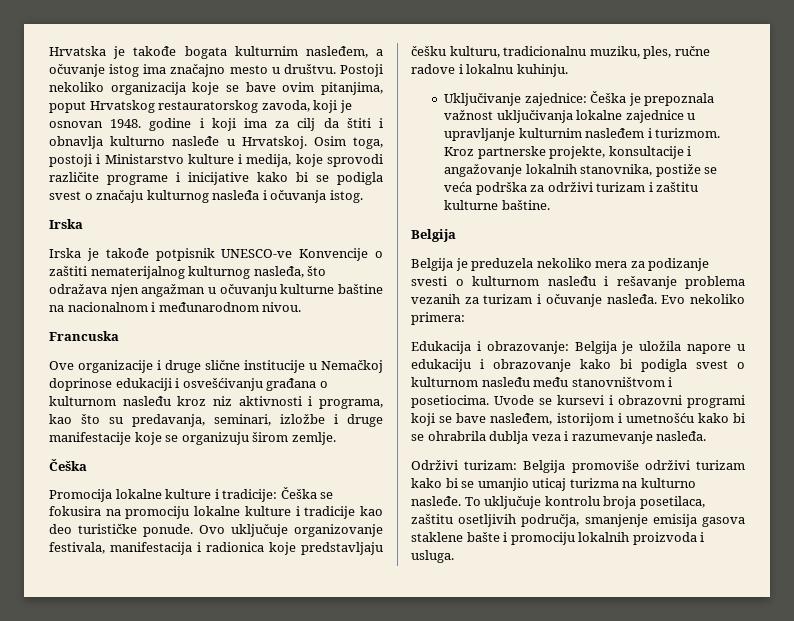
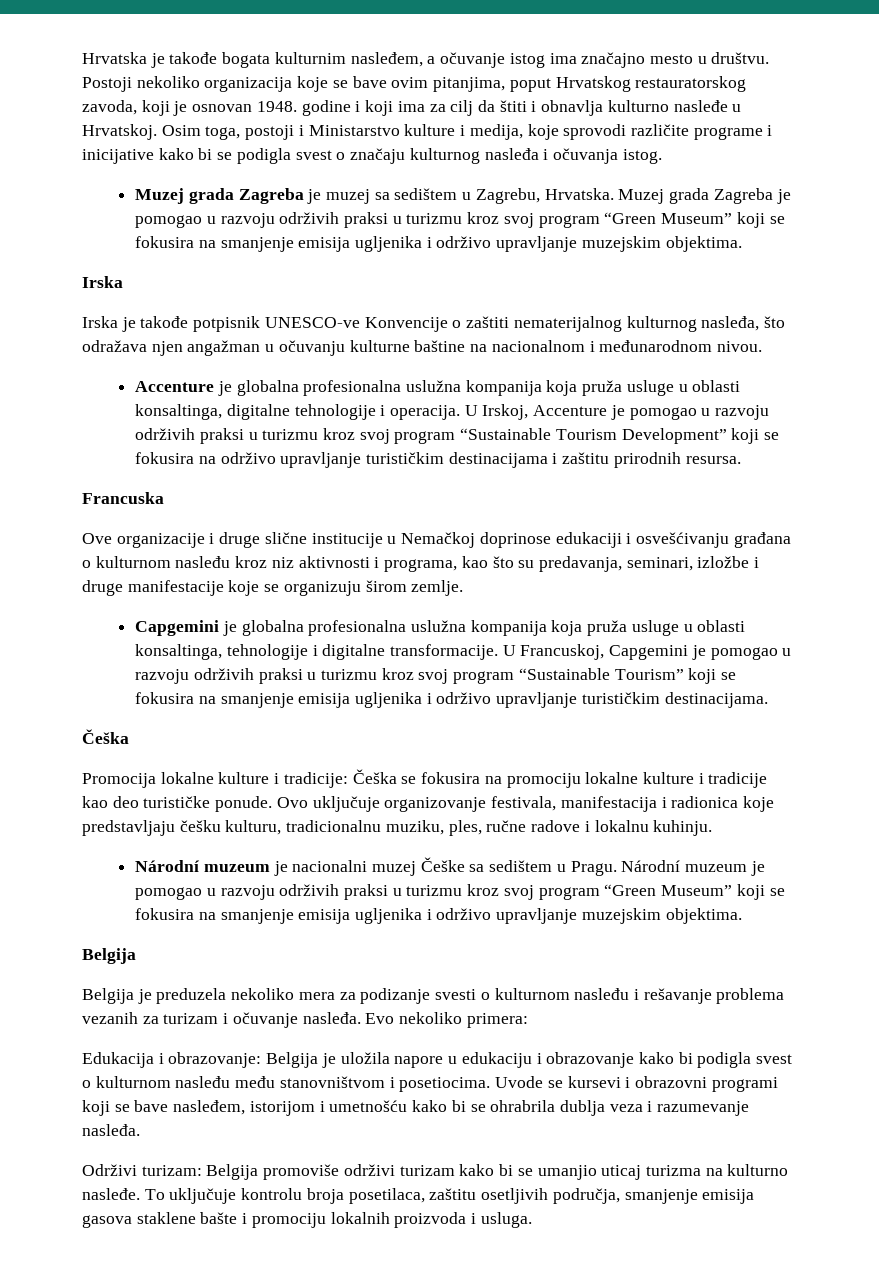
(363, 196) none -> [135,188,791,204] [135,212,785,228] [135,236,742,252] // Muzej grada Zagreba je muzej sa sedištem u Zagrebu, Hrvatska. Muzej grada Zagreba je pomogao u razvoju održivih praksi u turizmu kroz svoj program “Green Museum” koji se fokusira na smanjenje emisija ugljenika i održivo upravljanje muzejskim objektima.
(302, 307) none -> [135,380,741,396] [135,404,770,420] [135,428,780,444] [135,452,741,468] // Accenture je globalna profesionalna uslužna kompanija koja pruža usluge u oblasti konsaltinga, digitalne tehnologije i operacija. U Irskoj, Accenture je pomogao u razvoju održivih praksi u turizmu kroz svoj program “Sustainable Tourism Development” koji se fokusira na održivo upravljanje turističkim destinacijama i zaštitu prirodnih resursa.
(336, 438) none -> [135,620,746,636] [135,644,792,660] [135,668,737,684] [135,692,768,708] // Capgemini je globalna profesionalna uslužna kompanija koja pruža usluge u oblasti konsaltinga, tehnologije i digitalne transformacije. U Francuskoj, Capgemini je pomogao u razvoju održivih praksi u turizmu kroz svoj program “Sustainable Tourism” koji se fokusira na smanjenje emisija ugljenika i održivo upravljanje turističkim destinacijama.
[444,91,715,106] [444,110,696,123] [444,128,721,141] [444,146,692,159] [444,164,718,177] [444,182,699,195] [444,200,550,210] Uključivanje zajednice: Češka je prepoznala važnost uključivanja lokalne zajednice u upravljanje kulturnim nasleđem i turizmom. Kroz partnerske projekte, konsultacije i angažovanje lokalnih stanovnika, postiže se veća podrška za održivi turizam i zaštitu kulturne baštine. -> [135,857,765,876] [135,884,785,900] [135,908,742,924] Národní muzeum je nacionalni muzej Češke sa sedištem u Pragu. Národní muzeum je pomogao u razvoju održivih praksi u turizmu kroz svoj program “Green Museum” koji se fokusira na smanjenje emisija ugljenika i održivo upravljanje muzejskim objektima.

